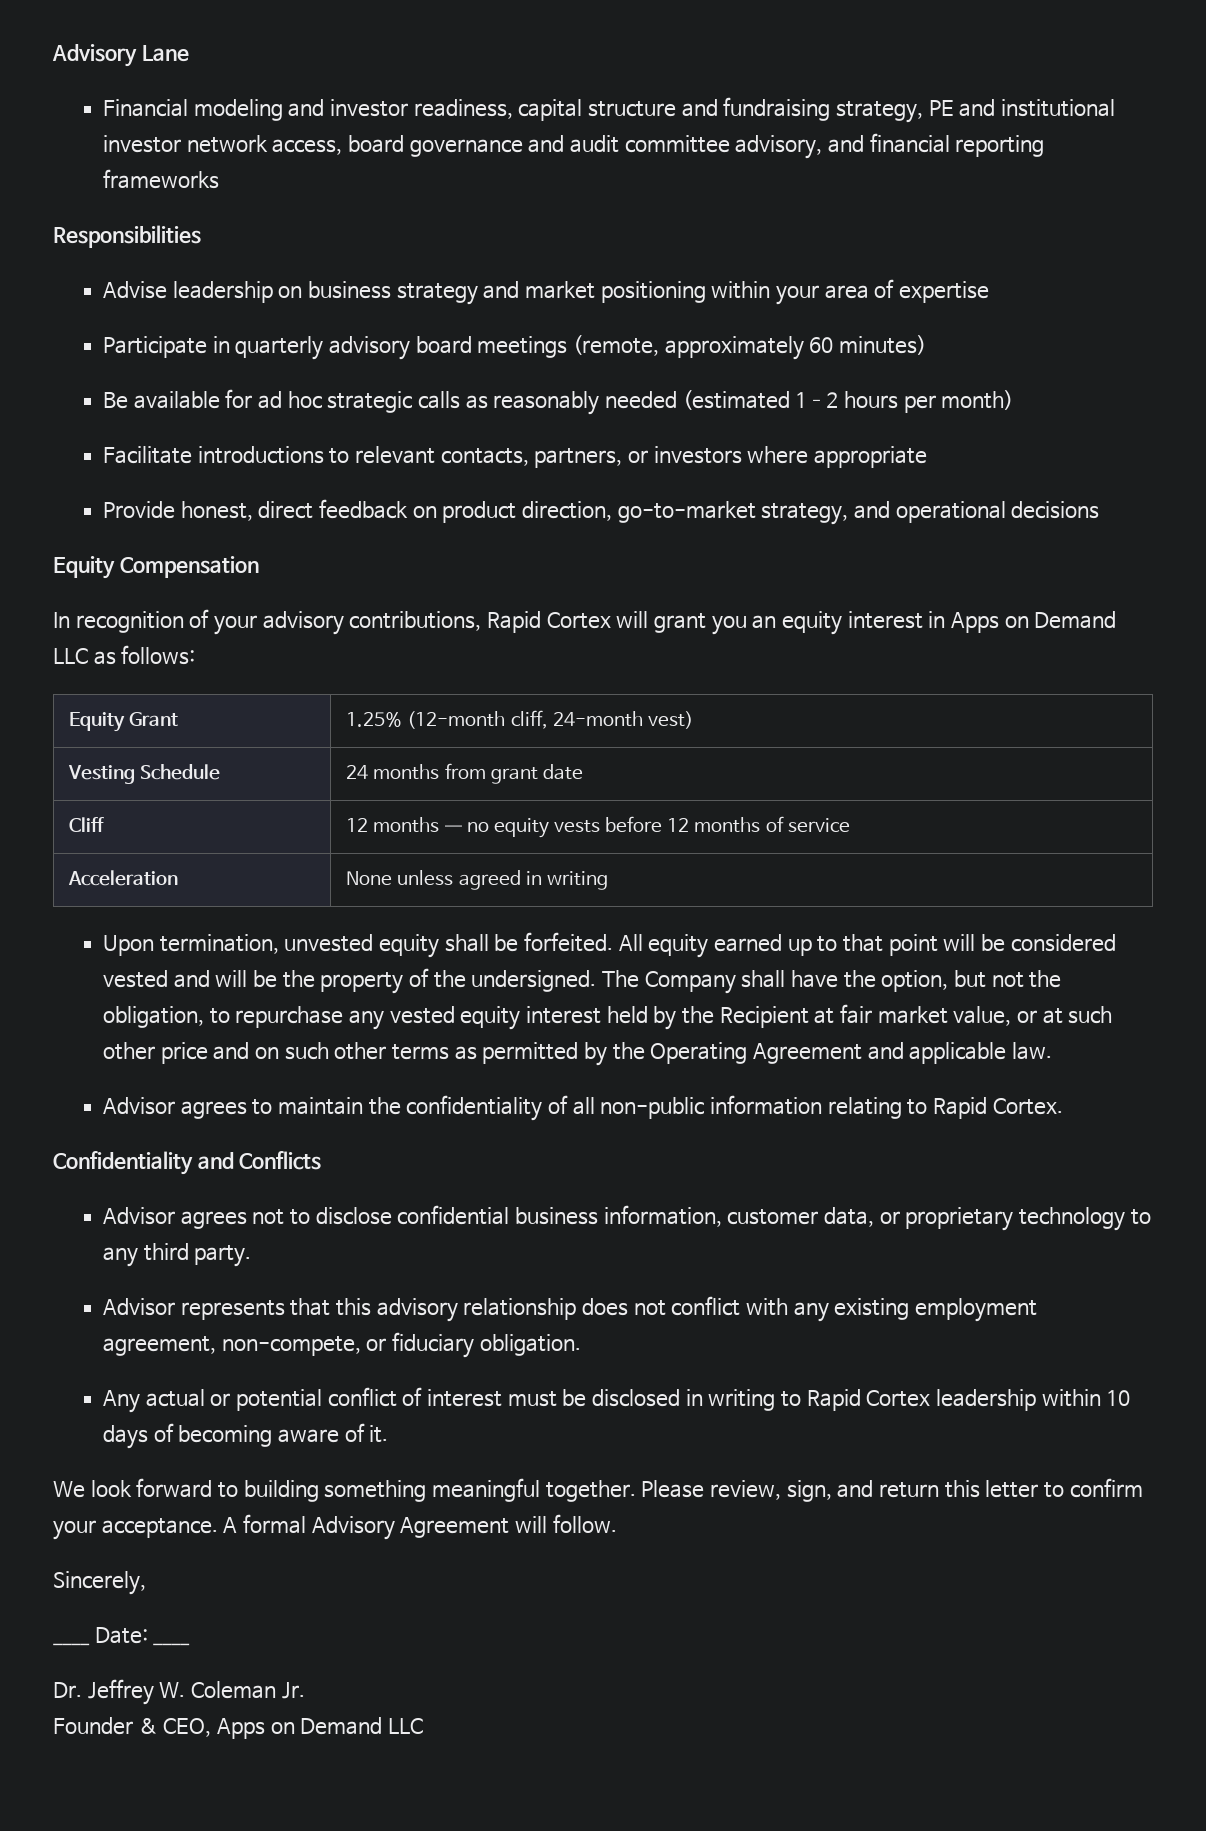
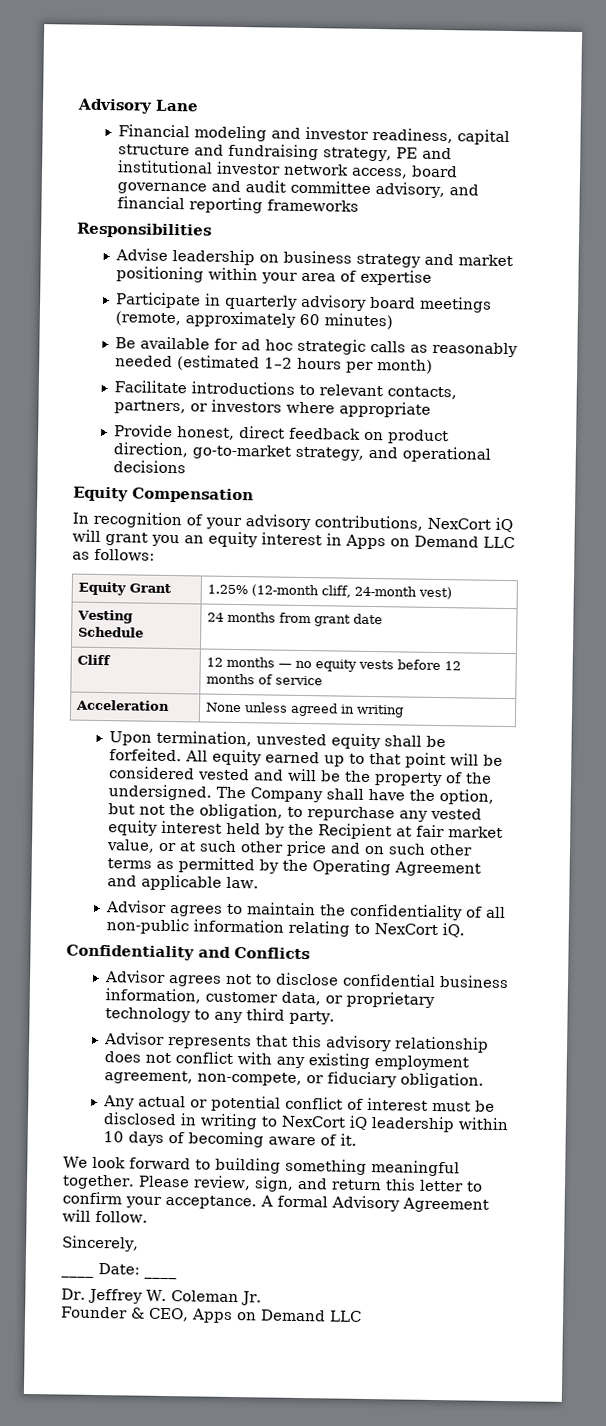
[487,611,611,633] Rapid Cortex -> [427,517,513,533] NexCort iQ
[932,1097,1063,1119] Rapid Cortex. -> [374,923,466,938] NexCort iQ.
[806,1389,931,1411] Rapid Cortex -> [281,1115,369,1131] NexCort iQ

